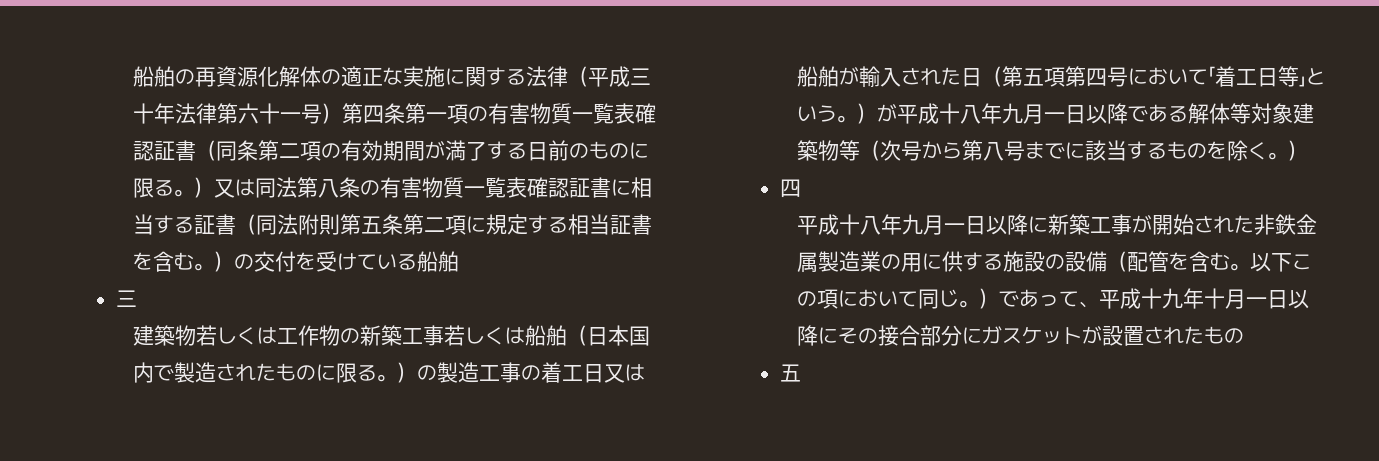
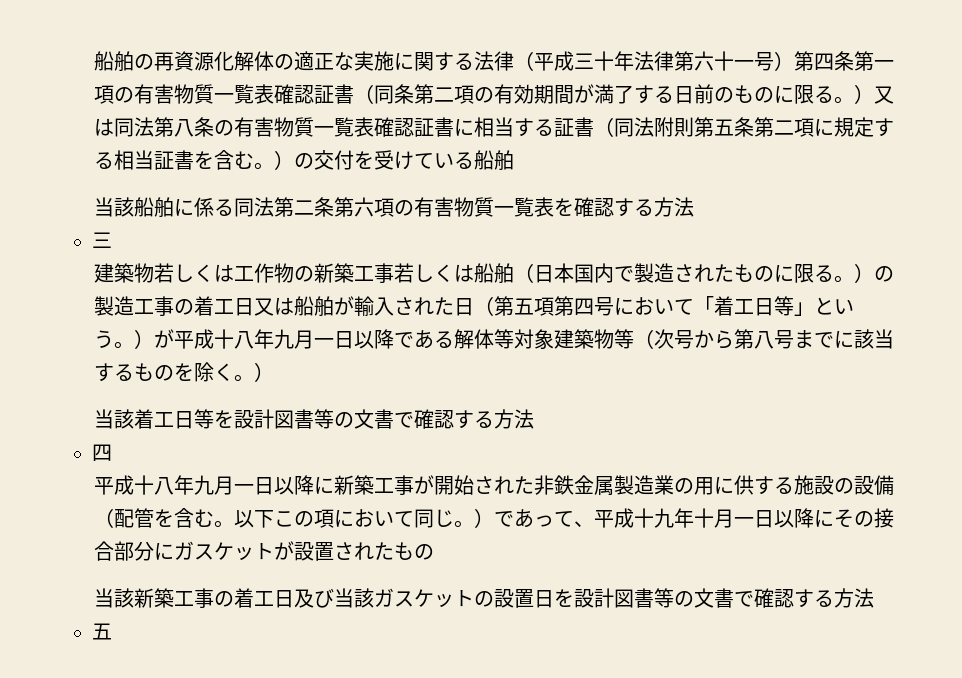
(459, 261) none -> [93,197,694,217] // 当該船舶に係る同法第二条第六項の有害物質一覧表を確認する方法
(1308, 150) none -> [93,409,534,429] // 当該着工日等を設計図書等の文書で確認する方法
(1244, 336) none -> [93,588,874,608] // 当該新築工事の着工日及び当該ガスケットの設置日を設計図書等の文書で確認する方法

